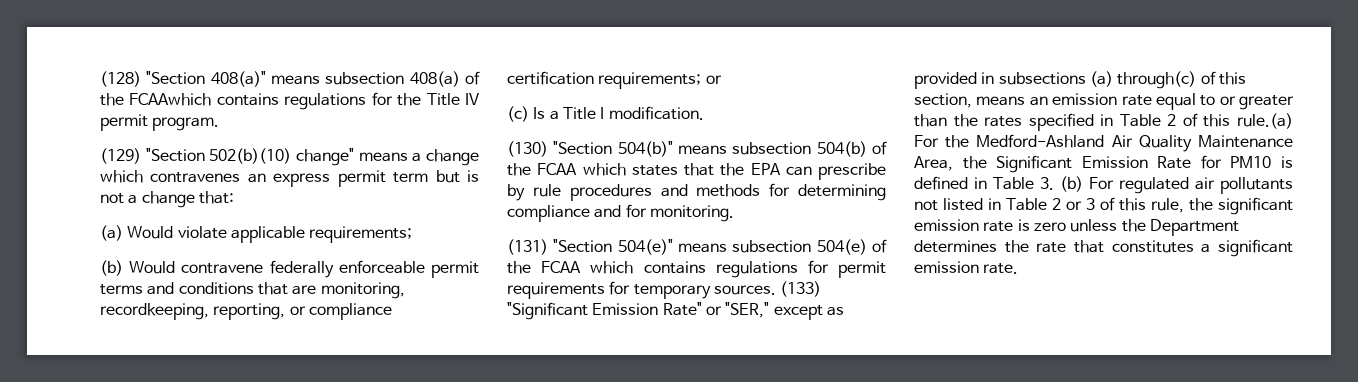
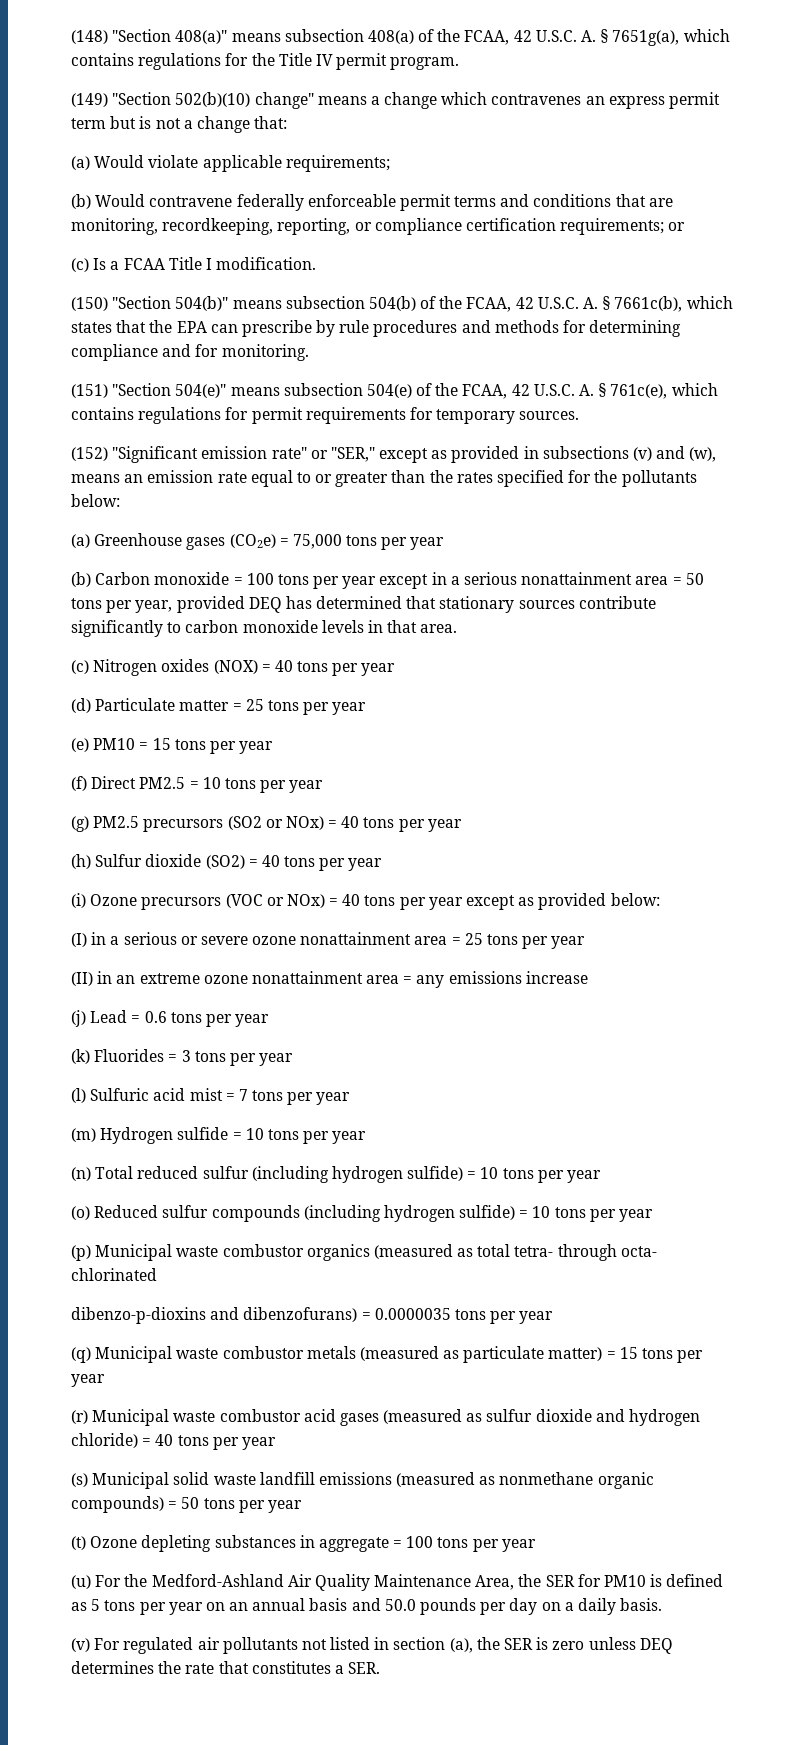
[100,71,141,87] (128) -> [71,30,108,44] (148)
[129,93,212,106] FCAAwhich -> [464,29,730,46] FCAA, 42 U.S.C. A. § 7651g(a), which
[100,148,141,164] (129) -> [71,93,108,107] (149)
(559, 115) none -> [123,258,165,270] FCAA
[507,141,548,157] (130) -> [71,297,108,311] (150)
[537,163,578,175] FCAA -> [466,296,683,312] FCAA, 42 U.S.C. A. § 7661c(b),
[507,239,548,255] (131) -> [71,384,108,398] (151)
[541,261,582,273] FCAA -> [462,383,668,399] FCAA, 42 U.S.C. A. § 761c(e),
[780,281,822,297] [507,302,702,320] (133) "Significant Emission Rate" -> [71,446,307,463] // (152) "Significant emission rate"
[1089,71,1246,89] [914,93,972,108] (a) through(c) of this section, -> [633,446,717,462] (v) and (w),
[1100,113,1293,129] in Table 2 of this rule.(a) -> [568,470,697,487] [71,494,120,507] [71,533,445,550] [71,572,704,589] [71,596,656,613] [71,620,458,637] [71,659,396,676] [71,698,367,715] [71,738,274,754] [71,776,324,793] [71,816,462,832] [71,854,383,871] [71,893,660,910] [71,932,586,949] [71,971,588,988] [71,1010,270,1027] [71,1049,294,1066] [71,1088,351,1105] [71,1127,367,1144] [71,1166,602,1183] [71,1205,654,1222] [71,1244,657,1261] [71,1268,157,1281] [71,1307,554,1324] [71,1346,704,1363] [71,1374,105,1387] [71,1409,701,1426] [71,1433,276,1450] [71,1472,654,1489] [71,1496,302,1513] [71,1535,536,1552] [71,1575,91,1589] for the pollutants below: // (a) Greenhouse gases (CO2e) = 75,000 tons per year // (b) Carbon monoxide = 100 tons per year except in a serious nonattainment area = 50 tons per year, provided DEQ has determined that stationary sources contribute significantly to carbon monoxide levels in that area. // (c) Nitrogen oxides (NOX) = 40 tons per year // (d) Particulate matter = 25 tons per year // (e) PM10 = 15 tons per year // (f) Direct PM2.5 = 10 tons per year // (g) PM2.5 precursors (SO2 or NOx) = 40 tons per year // (h) Sulfur dioxide (SO2) = 40 tons per year // (i) Ozone precursors (VOC or NOx) = 40 tons per year except as provided below: // (I) in a serious or severe ozone nonattainment area = 25 tons per year // (II) in an extreme ozone nonattainment area = any emissions increase // (j) Lead = 0.6 tons per year // (k) Fluorides = 3 tons per year // (l) Sulfuric acid mist = 7 tons per year // (m) Hydrogen sulfide = 10 tons per year // (n) Total reduced sulfur (including hydrogen sulfide) = 10 tons per year // (o) Reduced sulfur compounds (including hydrogen sulfide) = 10 tons per year // (p) Municipal waste combustor organics (measured as total tetra- through octa- chlorinated // dibenzo-p-dioxins and dibenzofurans) = 0.0000035 tons per year // (q) Municipal waste combustor metals (measured as particulate matter) = 15 tons per year // (r) Municipal waste combustor acid gases (measured as sulfur dioxide and hydrogen chloride) = 40 tons per year // (s) Municipal solid waste landfill emissions (measured as nonmethane organic compounds) = 50 tons per year // (t) Ozone depleting substances in aggregate = 100 tons per year // (u)
[996,155,1192,173] Significant Emission Rate -> [545,1575,575,1587] SER
[974,176,1083,192] in Table 3. (b) -> [71,1598,663,1615] [71,1638,90,1652] as 5 tons per year on an annual basis and 50.0 pounds per day on a daily basis. // (v)
[1006,197,1293,215] [914,219,1014,232] Table 2 or 3 of this rule, the significant emission rate -> [393,1637,534,1653] section (a), the SER
[1121,219,1239,236] the Department -> [639,1638,673,1654] DEQ
[1218,239,1293,257] [914,261,1019,274] significant emission rate. -> [348,1662,381,1674] SER.

